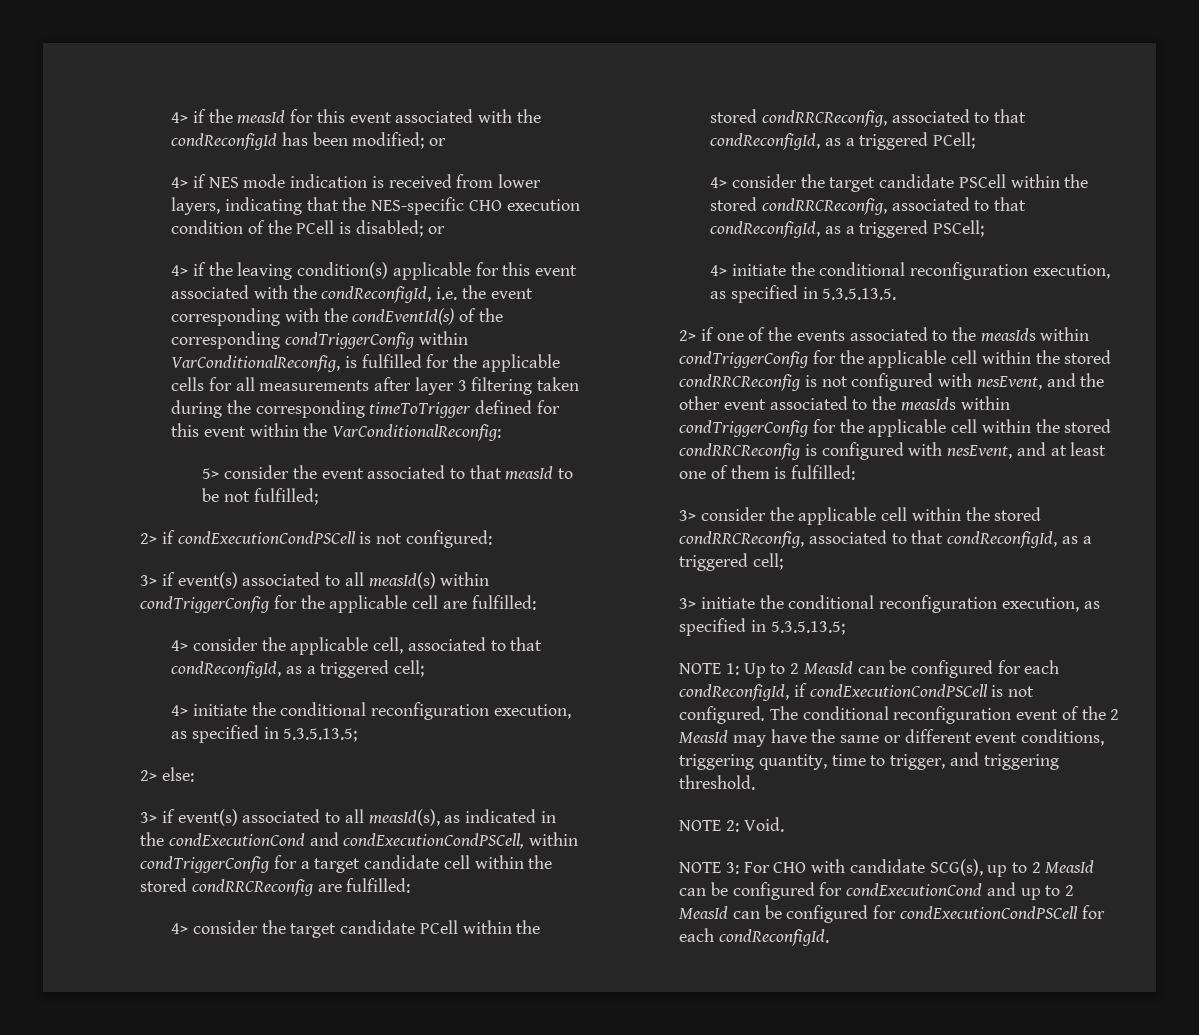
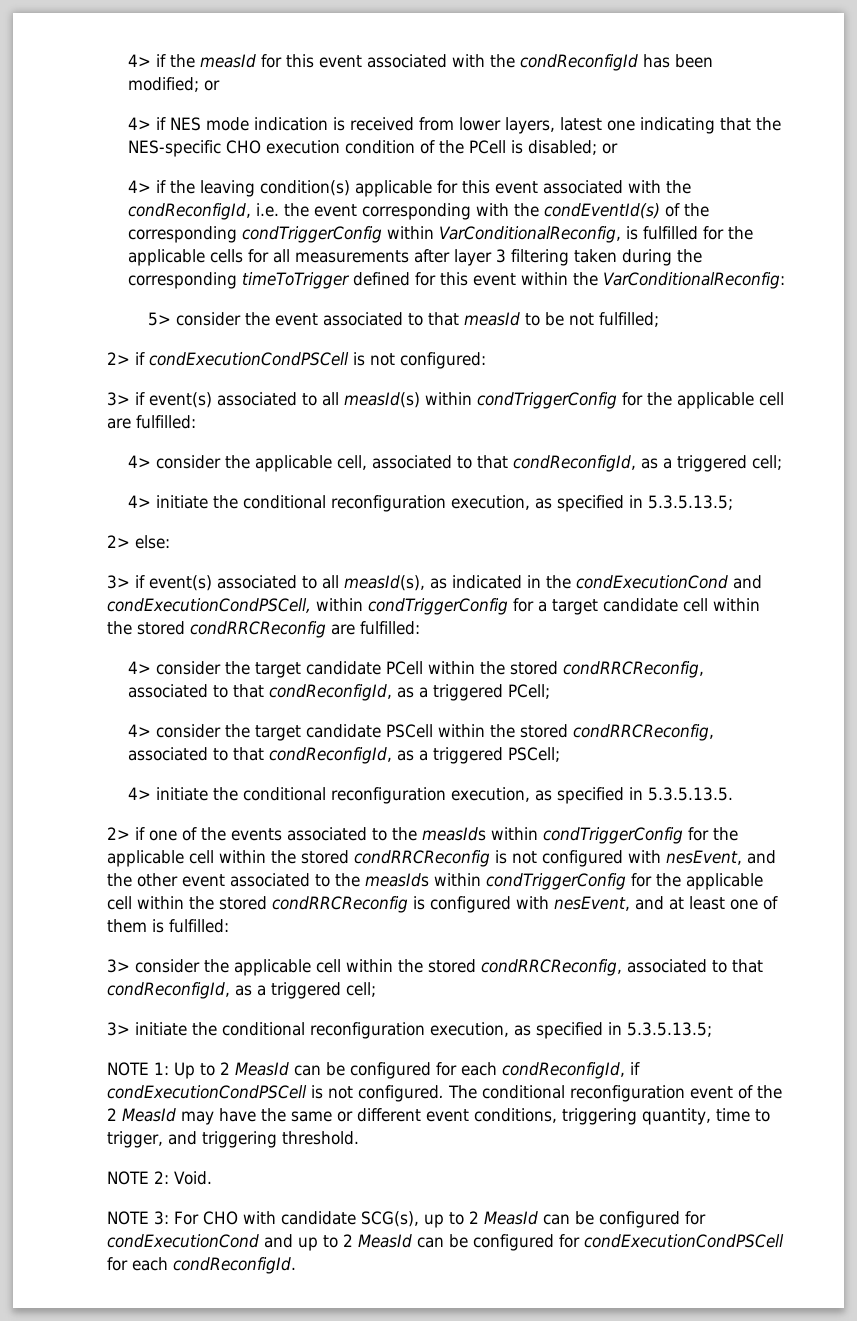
(221, 206) none -> [559,117,635,131] latest one

